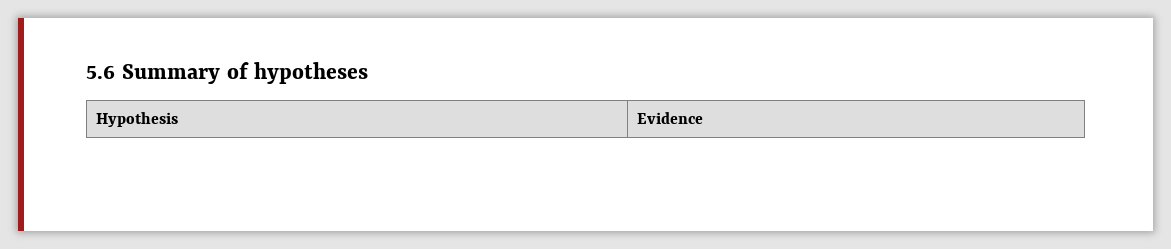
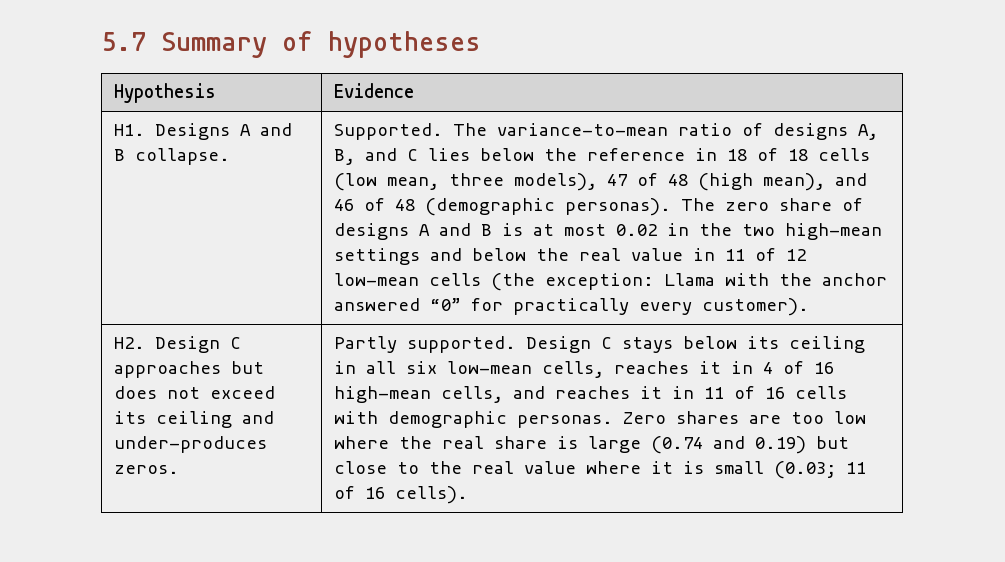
[86,65,115,79] 5.6 -> [101,32,146,51] 5.7
(703, 118) none -> [113,123,292,140] [113,148,230,165] [333,123,878,140] [333,148,870,165] [333,173,867,191] [333,198,863,216] [333,223,882,240] [333,248,806,265] [333,273,887,291] [333,298,809,316] [113,336,241,353] [113,361,264,378] [113,386,275,399] [113,411,274,428] [113,436,267,453] [113,465,179,474] [333,336,865,353] [333,361,834,378] [333,386,847,403] [333,411,866,428] [333,436,849,454] [333,461,866,479] [333,486,468,504] // H1. Designs A and B collapse. | Supported. The variance-to-mean ratio of designs A, B, and C lies below the reference in 18 of 18 cells (low mean, three models), 47 of 48 (high mean), and 46 of 48 (demographic personas). The zero share of designs A and B is at most 0.02 in the two high-mean settings and below the real value in 11 of 12 low-mean cells (the exception: Llama with the anchor answered “0” for practically every customer). // H2. Design C approaches but does not exceed its ceiling and under-produces zeros. | Partly supported. Design C stays below its ceiling in all six low-mean cells, reaches it in 4 of 16 high-mean cells, and reaches it in 11 of 16 cells with demographic personas. Zero shares are too low where the real share is large (0.74 and 0.19) but close to the real value where it is small (0.03; 11 of 16 cells).

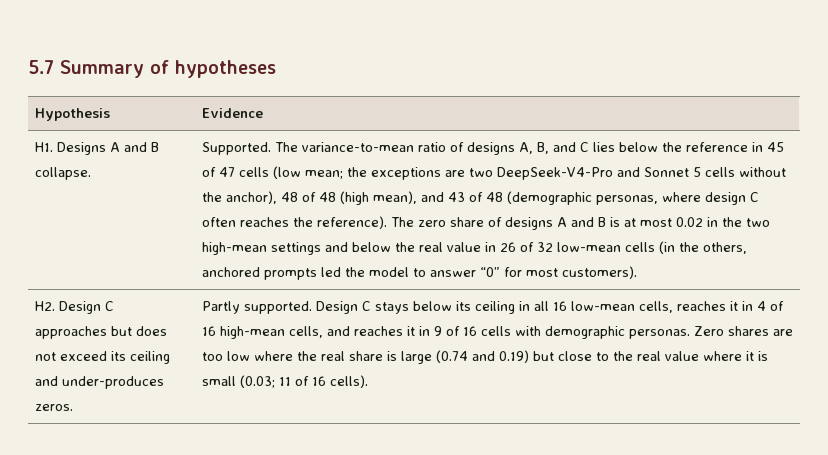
[726,148,870,161] [333,173,627,191] 18 of 18 cells (low mean, three models), 47 -> [766,142,784,152] [201,166,786,180] [201,191,298,204] 45 of 47 cells (low mean; the exceptions are two DeepSeek-V4-Pro and Sonnet 5 cells without the anchor), 48
[333,199,354,211] 46 -> [447,192,465,202] 43
[564,198,671,216] personas). -> [595,192,759,205] [201,216,387,229] personas, where design C often reaches the reference).
[724,248,806,261] [333,273,887,291] [333,298,809,316] 11 of 12 low-mean cells (the exception: Llama with the anchor answered “0” for practically every customer). -> [499,241,747,254] [201,266,637,280] 26 of 32 low-mean cells (in the others, anchored prompts led the model to answer “0” for most customers).
[405,361,437,374] six -> [552,301,567,311] 16
[703,387,724,399] 11 -> [433,326,442,336] 9

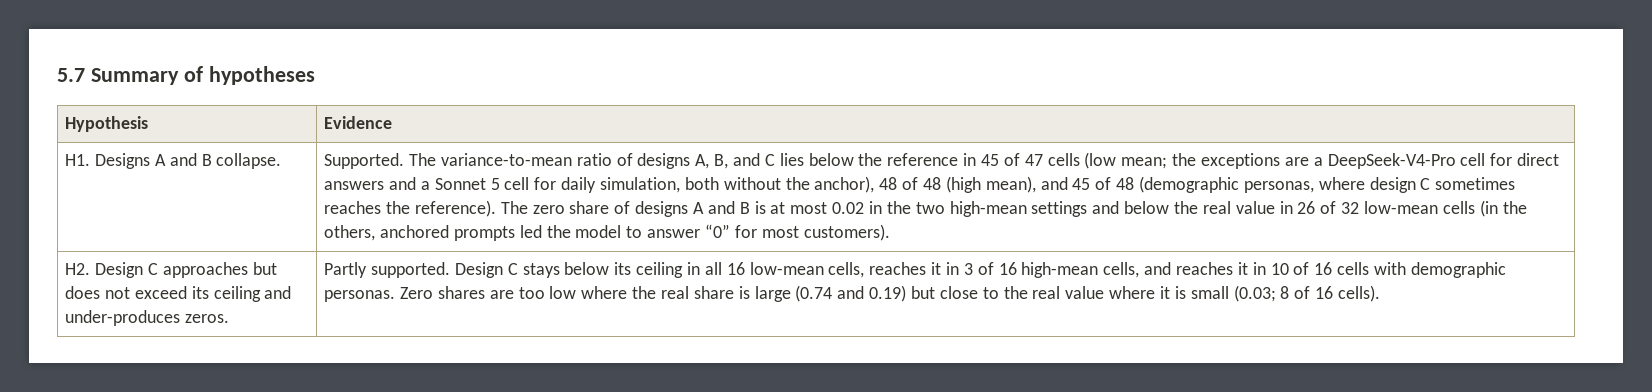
[468,167,735,180] two DeepSeek-V4-Pro and Sonnet 5 cells -> [1313,153,1560,169] [324,177,719,193] a DeepSeek-V4-Pro cell for direct answers and a Sonnet 5 cell for daily simulation, both
[447,192,465,202] 43 -> [1072,178,1091,190] 45
[201,217,236,227] often -> [1435,177,1516,190] sometimes
[756,301,766,311] 4 -> [963,263,973,275] 3
[433,326,442,336] 9 -> [1270,263,1289,275] 10
[278,377,291,386] 11 -> [1280,286,1290,299] 8

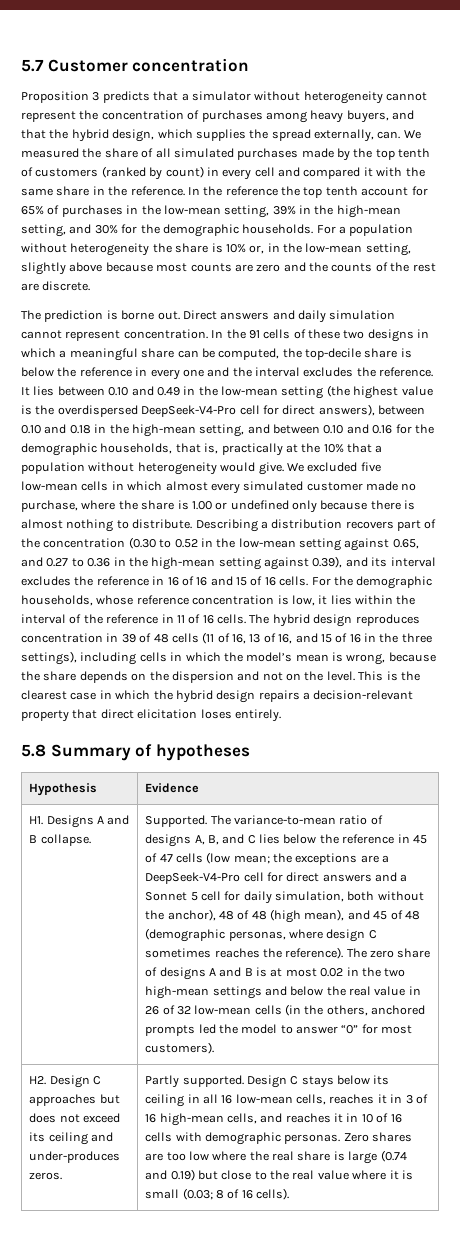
(85, 75) none -> [47,58,250,72] [21,91,427,104] [21,110,414,123] [21,129,421,142] [21,148,431,161] [21,166,425,180] [21,186,428,198] [21,205,401,218] [21,224,414,237] [21,243,411,256] [21,262,436,275] [21,281,91,291] [21,310,396,323] [21,329,430,342] [21,348,412,361] [21,367,434,380] [21,385,433,399] [21,404,425,417] [21,424,434,437] [21,443,383,456] [21,462,381,475] [21,481,417,494] [21,500,416,513] [21,519,437,532] [21,537,419,551] [21,556,436,570] [21,576,433,589] [21,595,416,606] [21,614,420,627] [21,632,432,644] [21,651,436,665] [21,671,420,683] [21,690,414,703] [21,709,281,722] [21,744,46,757] Customer concentration // Proposition 3 predicts that a simulator without heterogeneity cannot represent the concentration of purchases among heavy buyers, and that the hybrid design, which supplies the spread externally, can. We measured the share of all simulated purchases made by the top tenth of customers (ranked by count) in every cell and compared it with the same share in the reference. In the reference the top tenth account for 65% of purchases in the low-mean setting, 39% in the high-mean setting, and 30% for the demographic households. For a population without heterogeneity the share is 10% or, in the low-mean setting, slightly above because most counts are zero and the counts of the rest are discrete. // The prediction is borne out. Direct answers and daily simulation cannot represent concentration. In the 91 cells of these two designs in which a meaningful share can be computed, the top-decile share is below the reference in every one and the interval excludes the reference. It lies between 0.10 and 0.49 in the low-mean setting (the highest value is the overdispersed DeepSeek-V4-Pro cell for direct answers), between 0.10 and 0.18 in the high-mean setting, and between 0.10 and 0.16 for the demographic households, that is, practically at the 10% that a population without heterogeneity would give. We excluded five low-mean cells in which almost every simulated customer made no purchase, where the share is 1.00 or undefined only because there is almost nothing to distribute. Describing a distribution recovers part of the concentration (0.30 to 0.52 in the low-mean setting against 0.65, and 0.27 to 0.36 in the high-mean setting against 0.39), and its interval excludes the reference in 16 of 16 and 15 of 16 cells. For the demographic households, whose reference concentration is low, it lies within the interval of the reference in 11 of 16 cells. The hybrid design reproduces concentration in 39 of 48 cells (11 of 16, 13 of 16, and 15 of 16 in the three settings), including cells in which the model’s mean is wrong, because the share depends on the dispersion and not on the level. This is the clearest case in which the hybrid design repairs a decision-relevant property that direct elicitation loses entirely. // 5.8

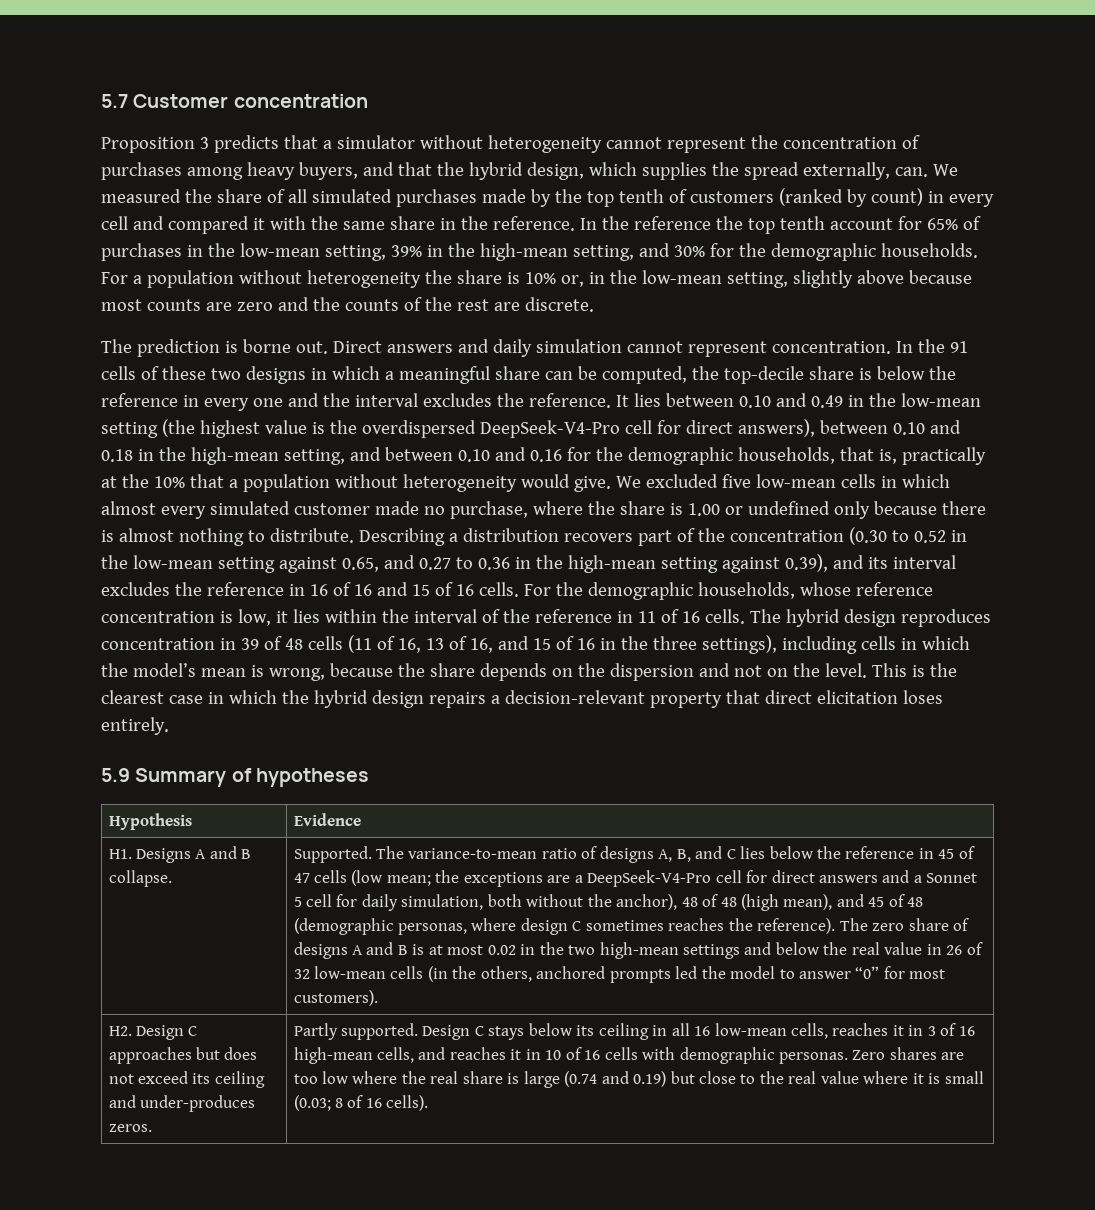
[21,744,46,757] 5.8 -> [101,768,130,782] 5.9

